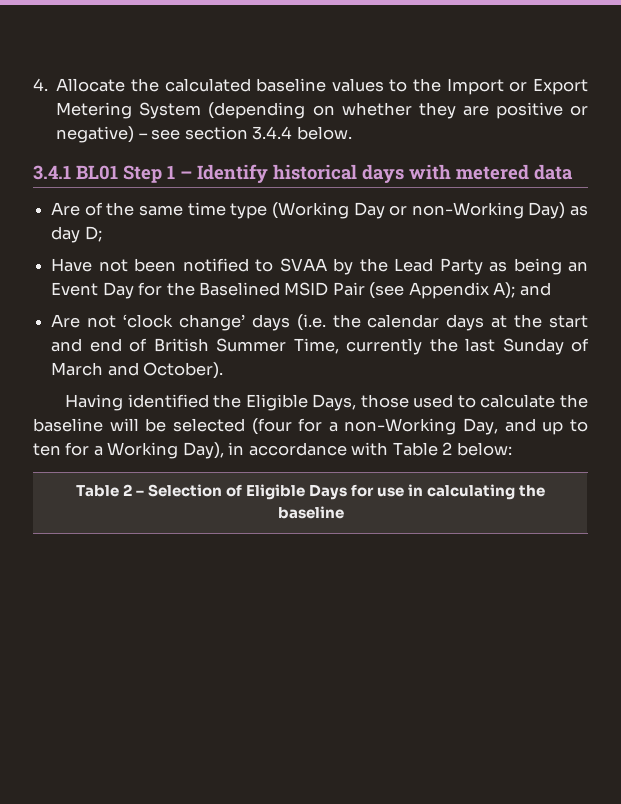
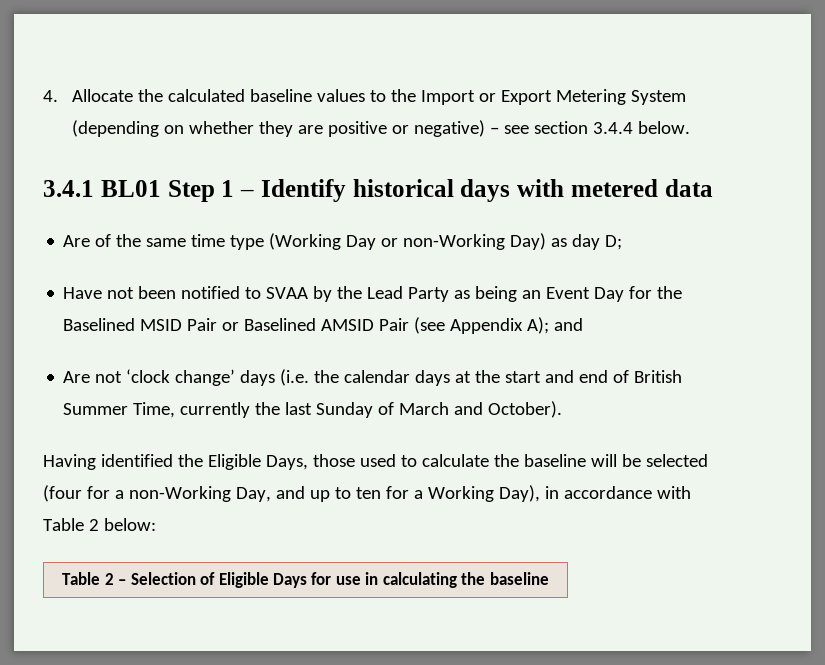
(365, 289) none -> [222,318,410,331] or Baselined AMSID Pair

